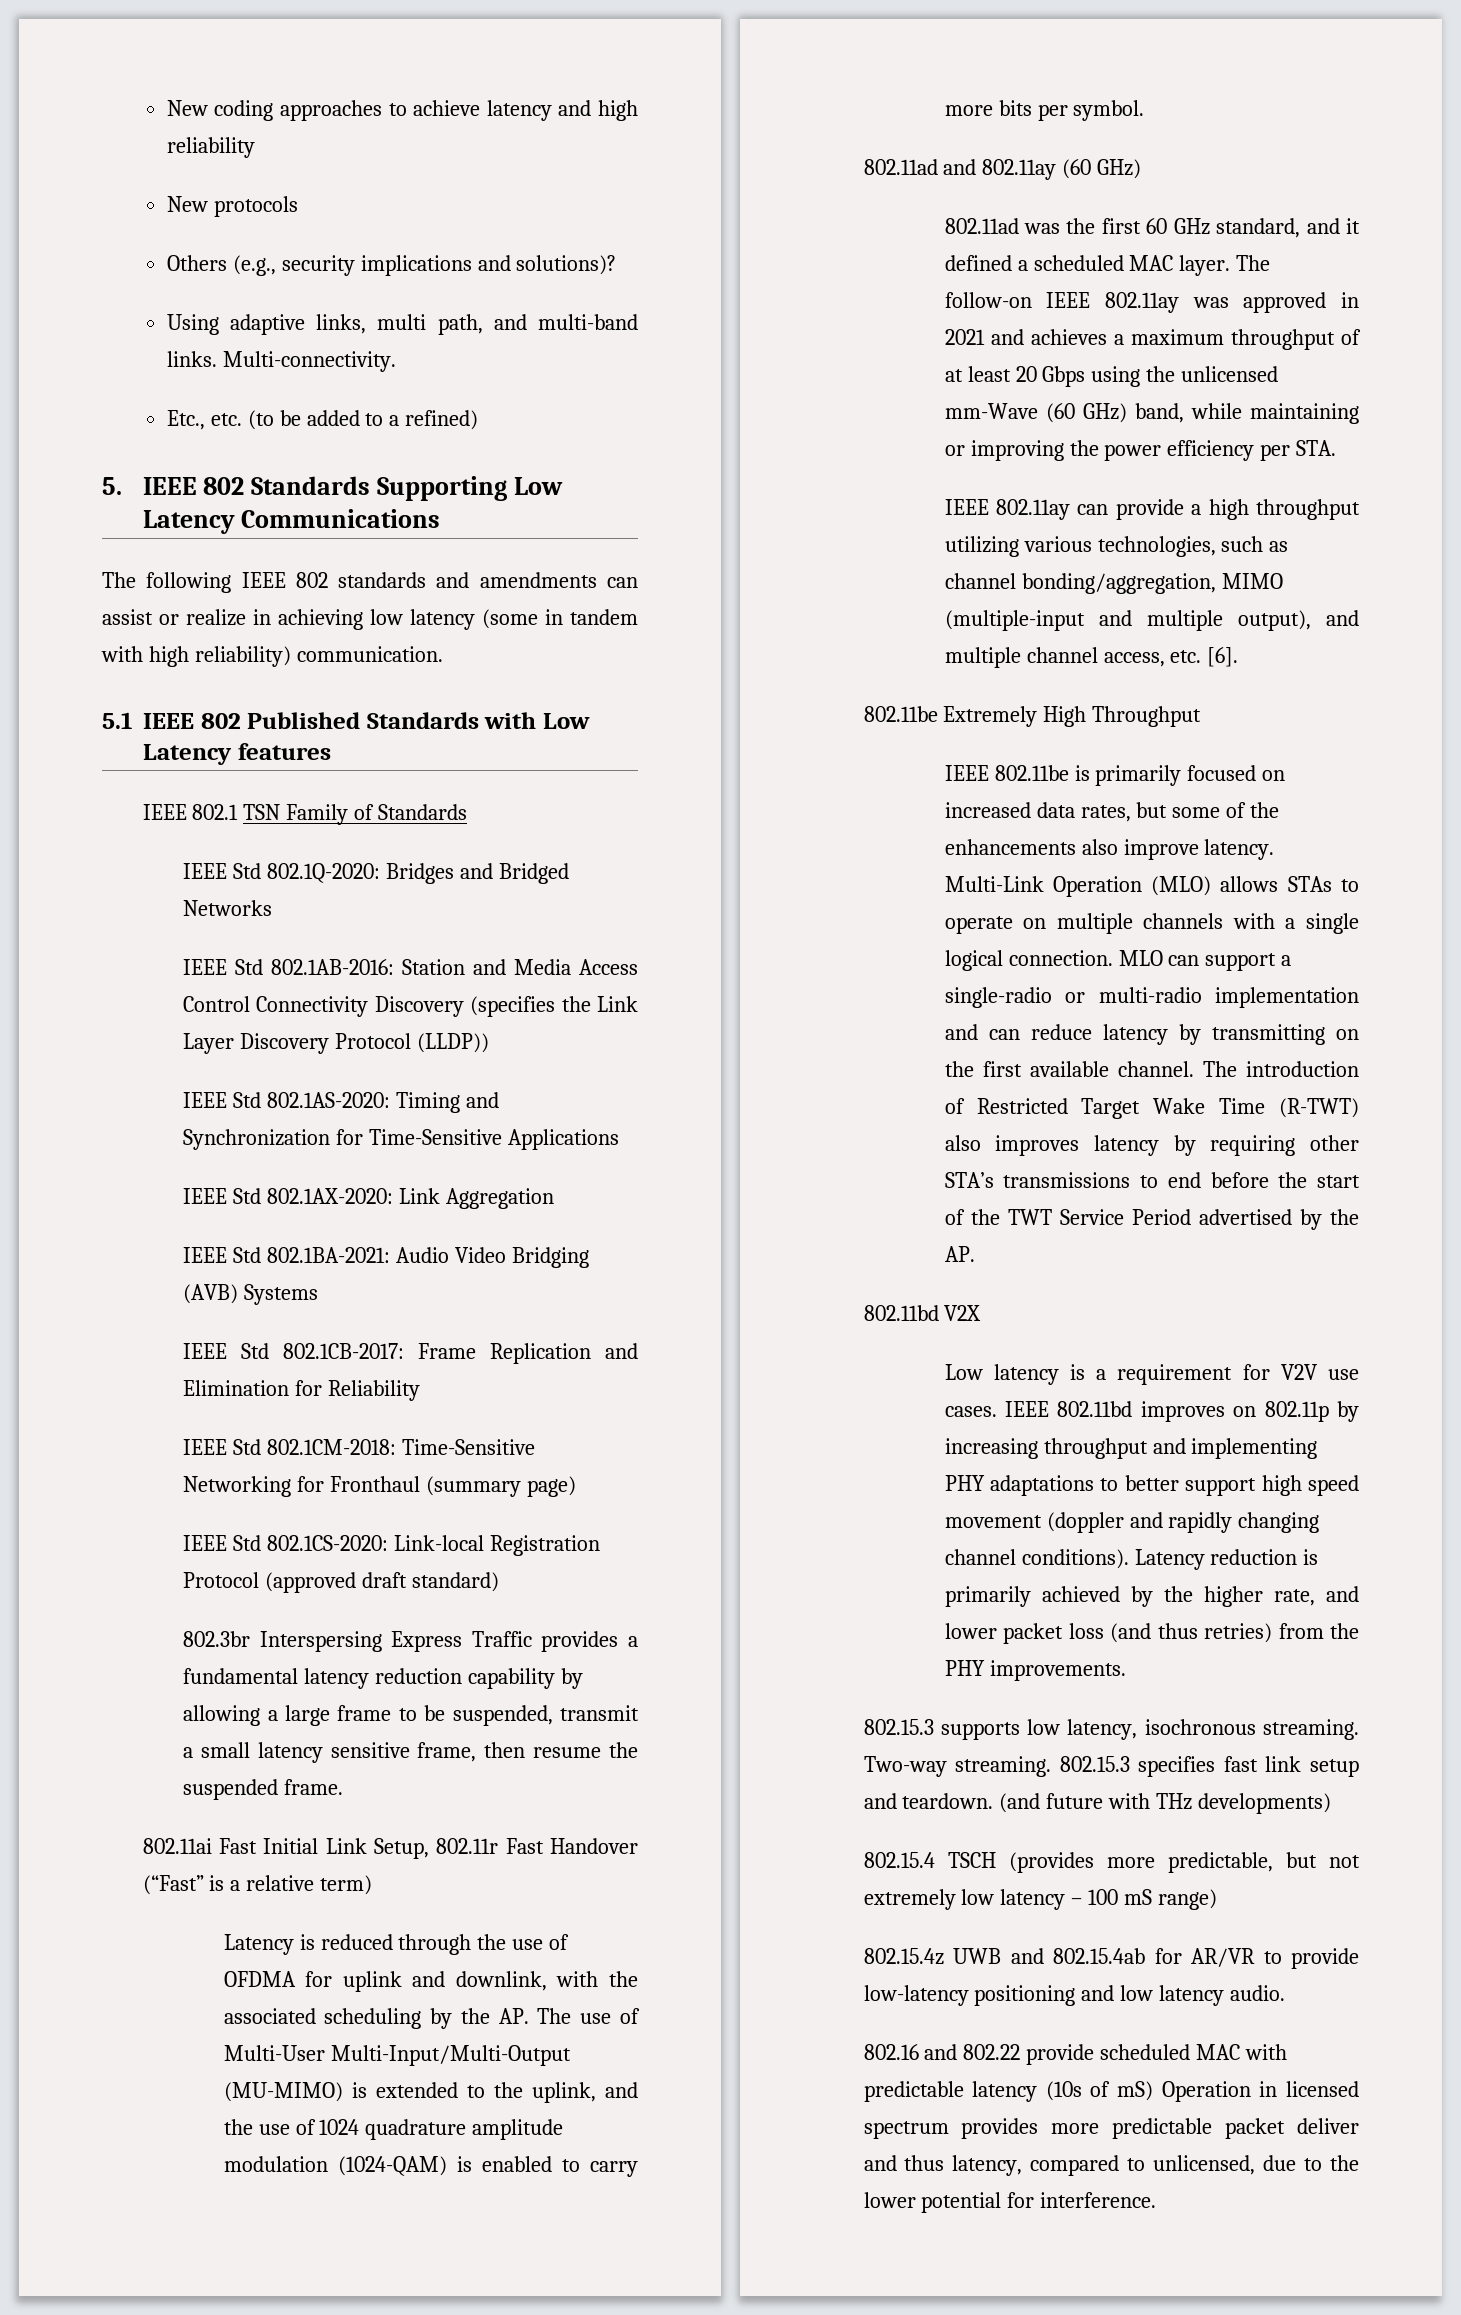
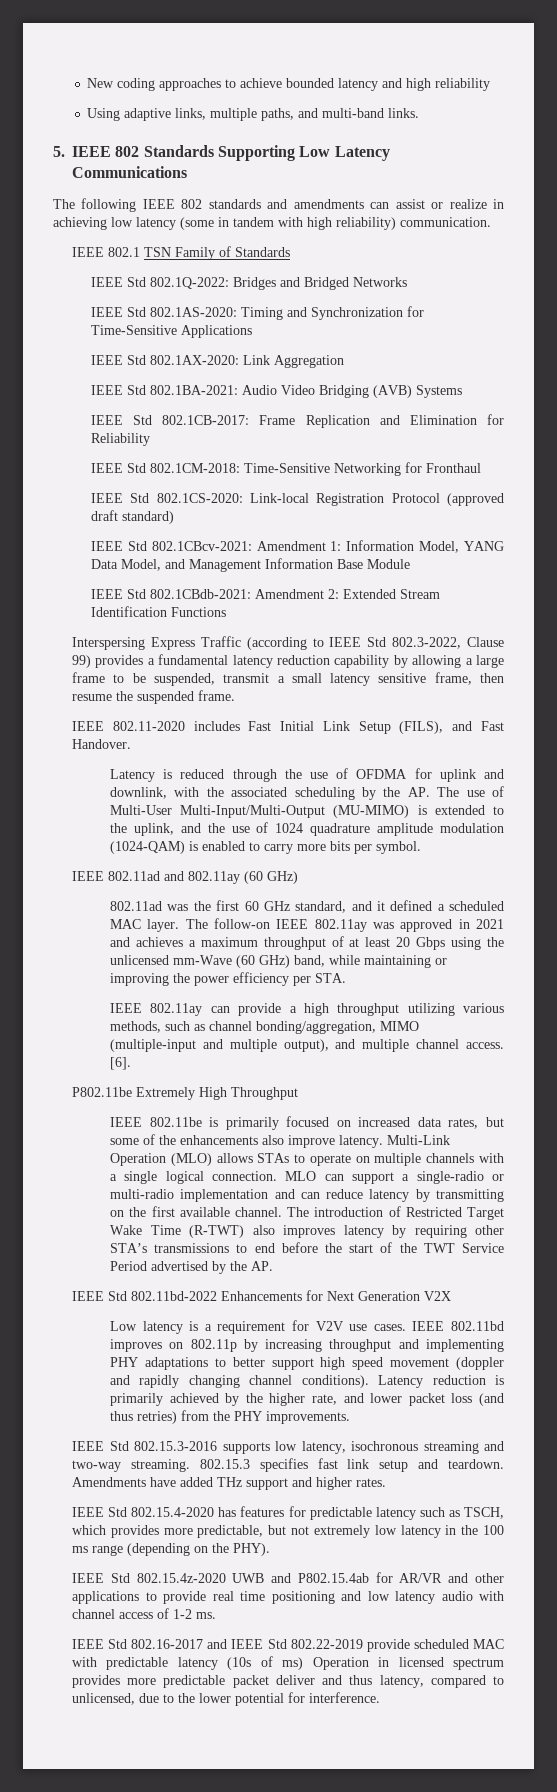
(481, 108) none -> [286,78,335,88] bounded
[166,196,298,217] [166,255,617,276] // New protocols // Others (e.g., security implications and solutions)? -> (491, 84) none
[377,314,483,335] multi path, -> [210,108,295,121] multiple paths,
[222,351,396,372] [166,410,479,430] Multi-connectivity. // Etc., etc. (to be added to a refined) -> (420, 113) none
[102,712,591,729] [143,743,331,765] // 5.1 IEEE 802 Published Standards with Low Latency features -> (491, 222) none
[266,863,380,883] 802.1Q-2020: -> [150,277,230,289] 802.1Q-2022:
[183,959,639,975] [183,996,638,1017] [183,1033,489,1054] // IEEE Std 802.1AB-2016: Station and Media Access Control Connectivity Discovery (specifies the Link Layer Discovery Protocol (LLDP)) -> (408, 282) none
[425,1476,576,1497] (summary page) -> (482, 468) none
[183,1631,532,1652] 802.3br Interspersing Express Traffic -> [91,540,504,553] [91,558,411,572] [91,589,441,599] [91,606,227,617] [72,636,504,650] [72,655,92,668] IEEE Std 802.1CBcv-2021: Amendment 1: Information Model, YANG Data Model, and Management Information Base Module // IEEE Std 802.1CBdb-2021: Amendment 2: Extended Stream Identification Functions // Interspersing Express Traffic (according to IEEE Std 802.3-2022, Clause 99)
[142,1838,638,1859] [142,1875,373,1895] 802.11ai Fast Initial Link Setup, 802.11r Fast Handover (“Fast” is a relative term) -> [72,721,505,734] [72,739,132,749] IEEE 802.11-2020 includes Fast Initial Link Setup (FILS), and Fast Handover.
(1145, 110) none -> [72,871,105,881] IEEE
[1097,536,1216,557] technologies, -> [110,1021,162,1033] methods,
[1103,650,1202,667] access, etc. -> [466,1042,504,1049] access.
[863,706,938,722] 802.11be -> [72,1087,133,1097] P802.11be
[863,1305,939,1321] 802.11bd -> [72,1290,421,1301] IEEE Std 802.11bd-2022 Enhancements for Next Generation
[863,1719,934,1735] 802.15.3 -> [72,1441,218,1451] IEEE Std 802.15.3-2016
[1263,1719,1359,1740] [863,1756,947,1777] streaming. Two-way -> [423,1441,504,1454] [72,1460,122,1472] streaming and two-way
[999,1793,1332,1814] [863,1852,1094,1873] (and future with THz developments) // 802.15.4 TSCH (provides -> [72,1477,387,1490] [72,1506,505,1520] [72,1525,159,1538] Amendments have added THz support and higher rates. // IEEE Std 802.15.4-2020 has features for predictable latency such as TSCH, which provides
[1071,1889,1218,1910] [863,1948,944,1965] – 100 mS range) // 802.15.4z -> [445,1525,504,1535] [72,1543,271,1556] [72,1573,226,1583] in the 100 ms range (depending on the PHY). // IEEE Std 802.15.4z-2020
[1053,1948,1146,1964] 802.15.4ab -> [297,1573,369,1583] P802.15.4ab
[1263,1948,1359,1969] [863,1985,1286,2006] [863,2044,1021,2060] to provide low-latency positioning and low latency audio. // 802.16 and 802.22 -> [448,1573,504,1583] [72,1591,505,1604] [72,1608,217,1619] [72,1639,363,1649] and other applications to provide real time positioning and low latency audio with channel access of 1-2 ms. // IEEE Std 802.16-2017 and IEEE Std 802.22-2019
[1117,2081,1154,2101] mS) -> [282,1657,304,1670] ms)

